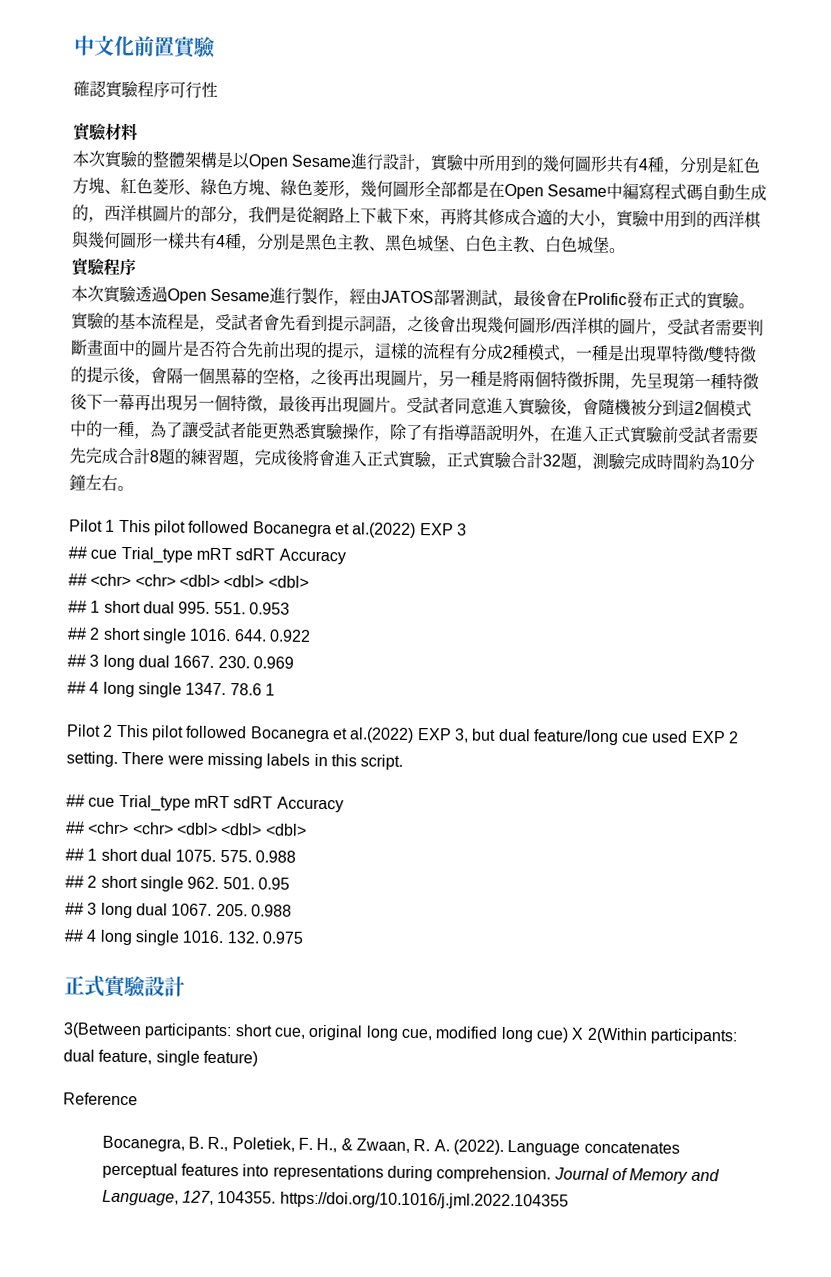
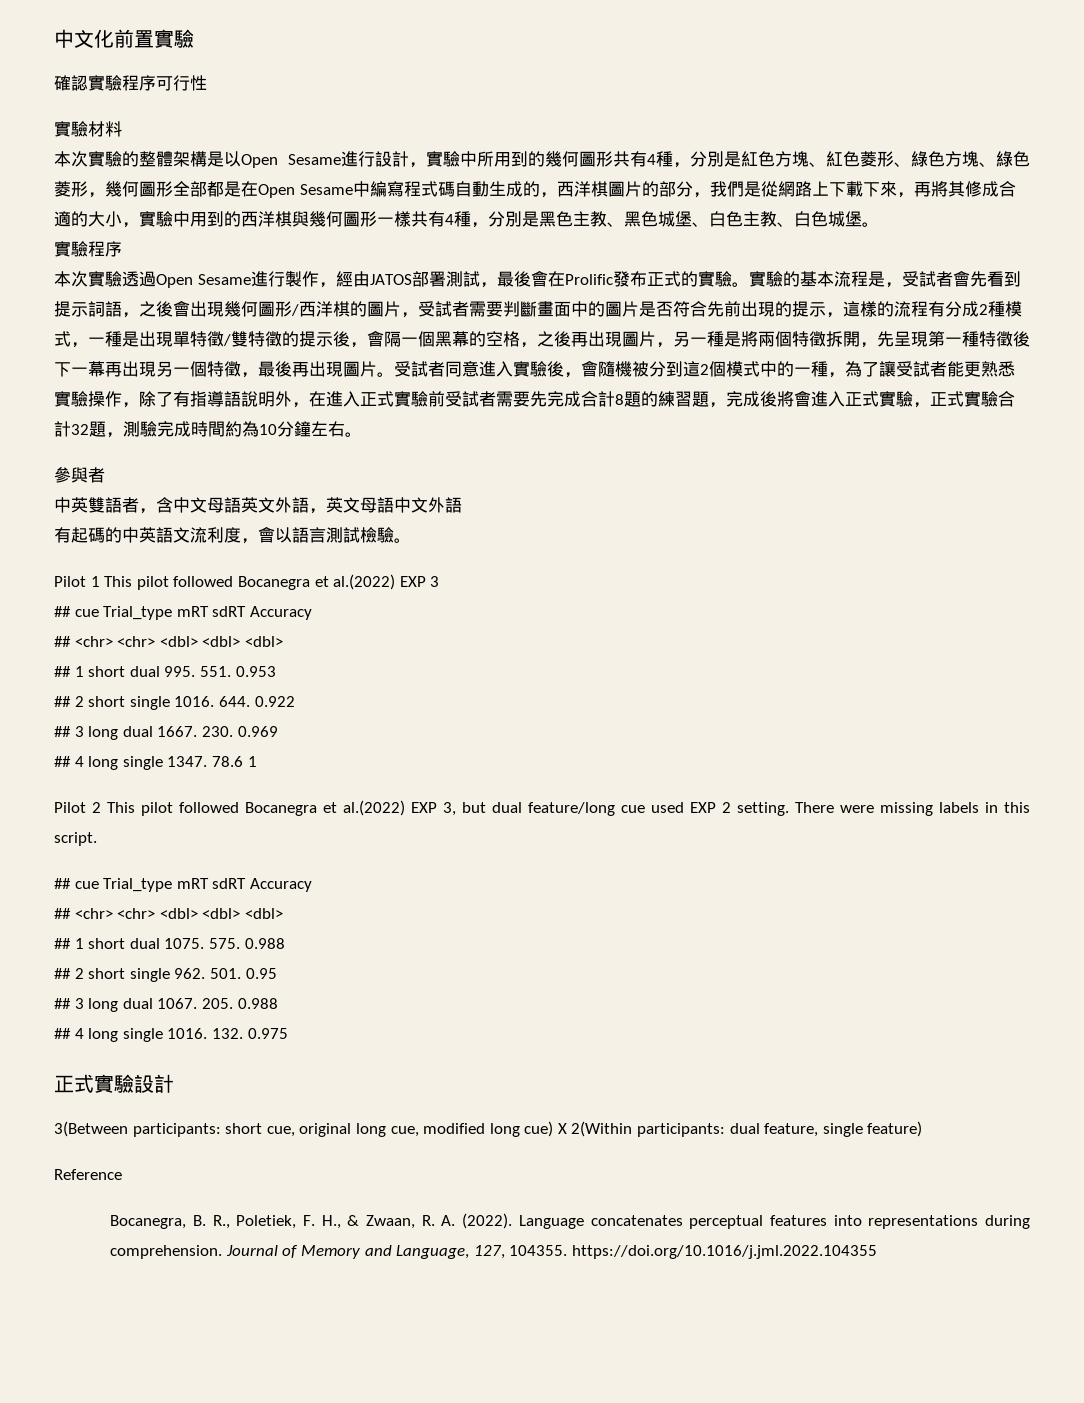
(134, 488) none -> [54,466,105,483] [54,497,462,514] [54,526,411,544] // 參與者 // 中英雙語者，含中文母語英文外語，英文母語中文外語 // 有起碼的中英語文流利度，會以語言測試檢驗。

